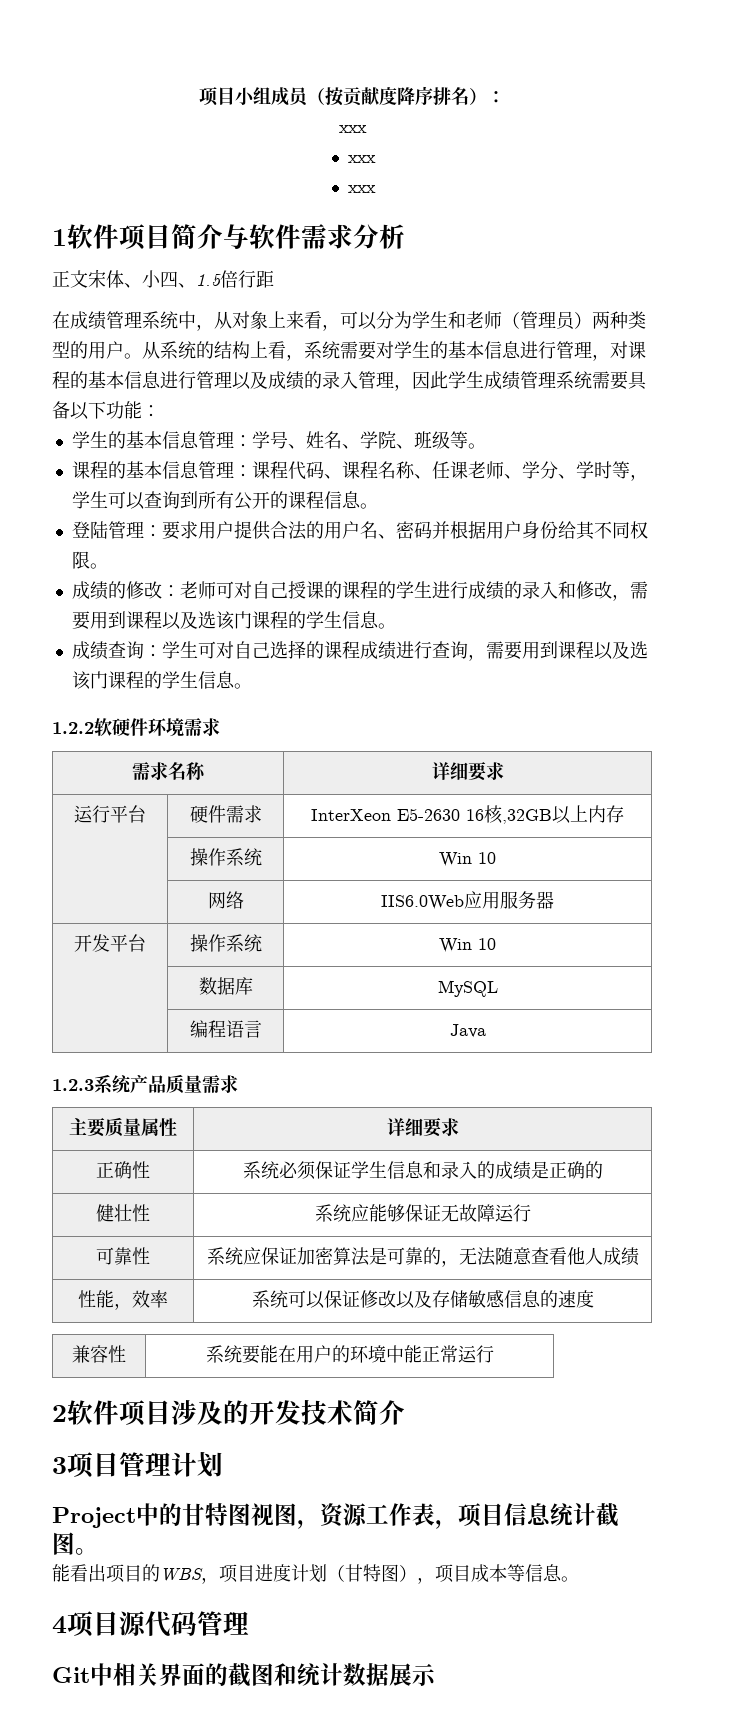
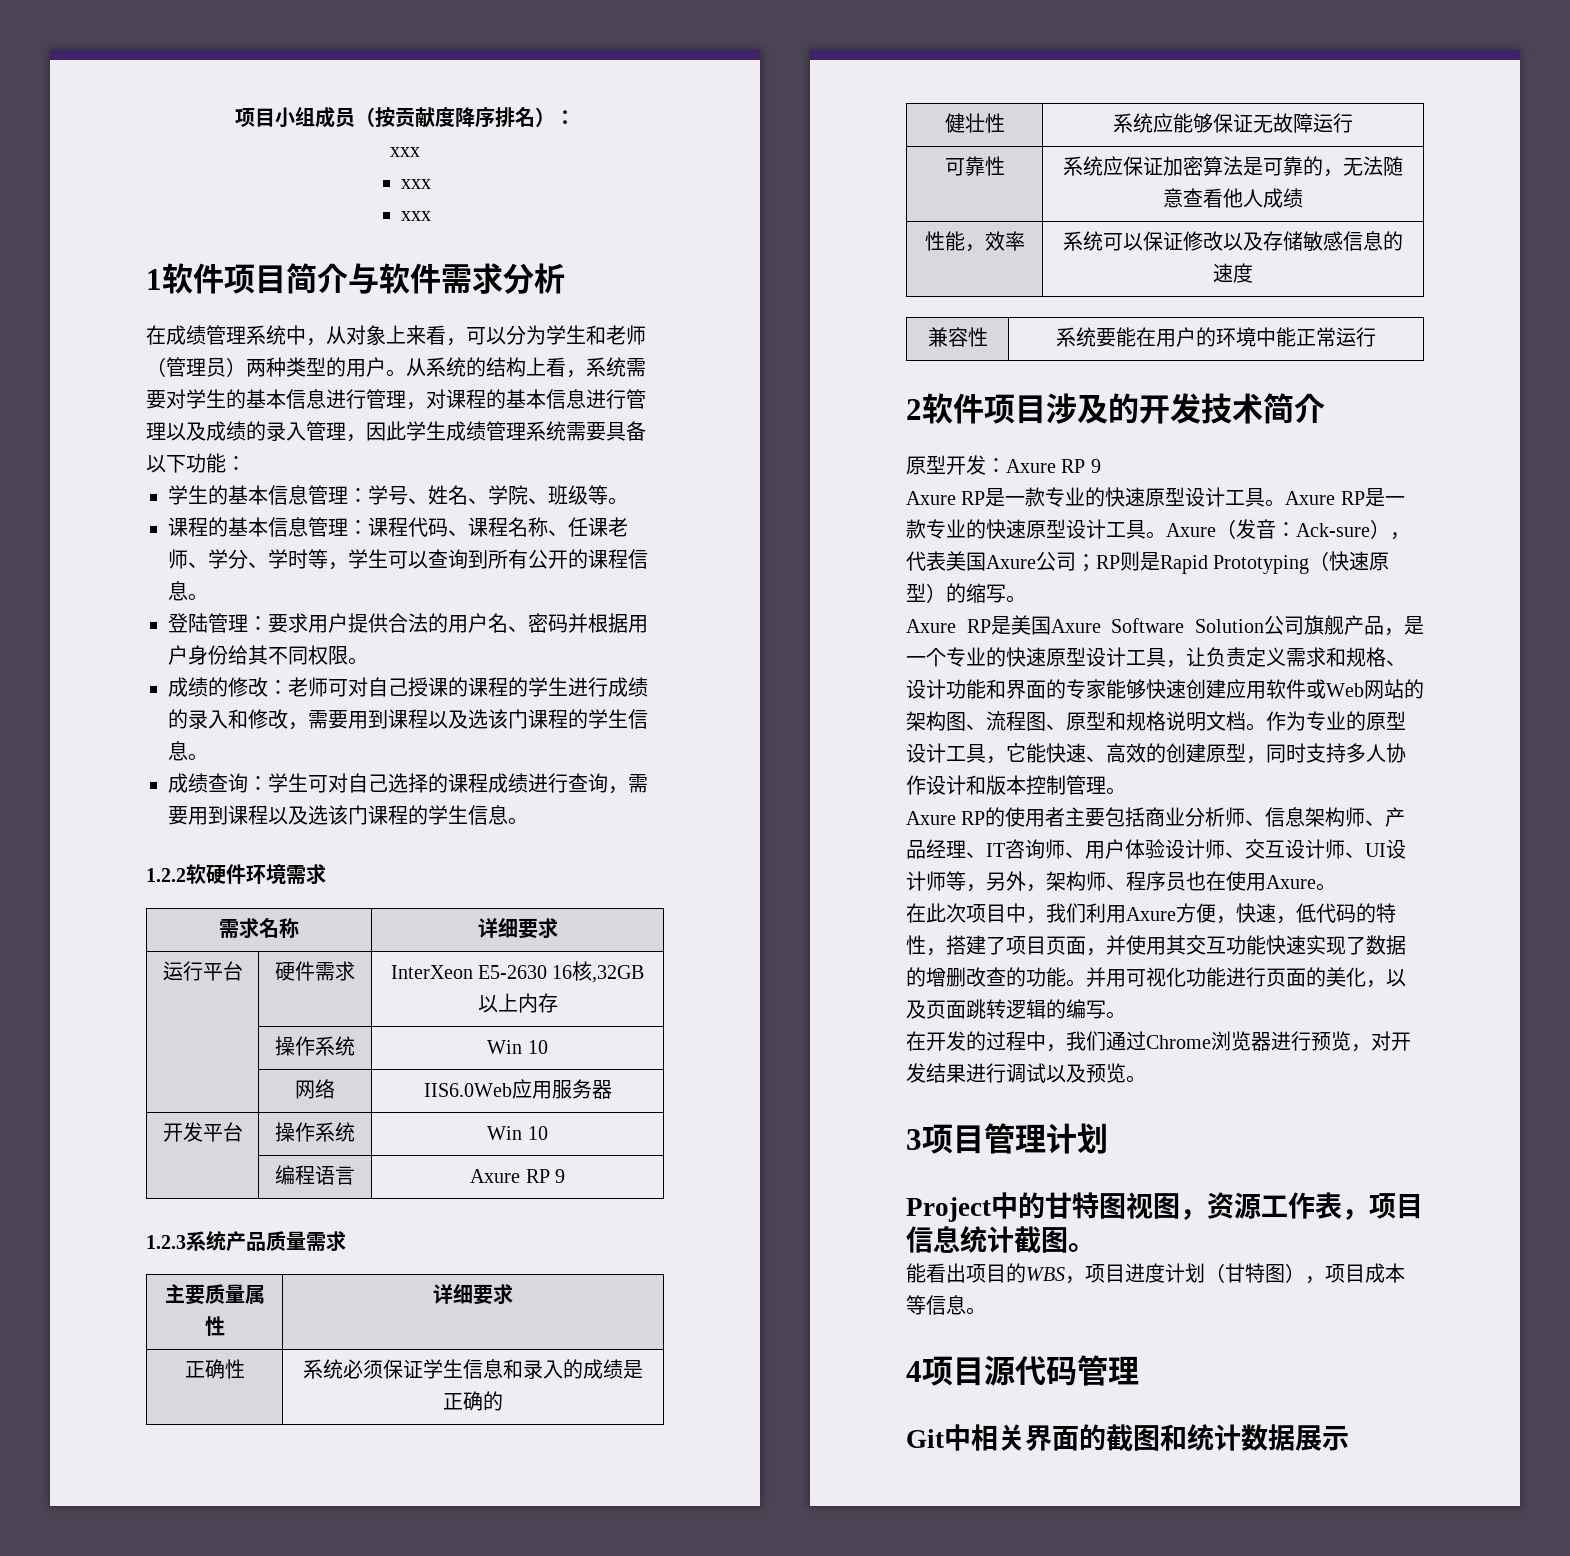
[52,269,274,288] // 正文宋体、小四、1.5倍行距 -> (565, 278) none
[198,977,253,995] [437,980,498,997] // | 数据库 | MySQL -> (548, 1133) none
[449,1024,486,1038] Java -> [470,1169,565,1183] Axure RP 9
(405, 1412) none -> [906,455,1101,475] [906,487,1405,507] [906,519,1410,540] [906,551,1390,574] [906,583,1026,603] [906,615,1424,636] [906,647,1406,668] [906,679,1424,699] [906,711,1406,731] [906,743,1406,764] [906,775,1126,795] [906,807,1406,827] [906,839,1406,859] [906,871,1336,892] [906,903,1396,924] [906,935,1406,956] [906,967,1406,988] [906,999,1126,1019] [906,1031,1411,1052] [906,1063,1146,1083] // 原型开发：Axure RP 9 // Axure RP是一款专业的快速原型设计工具。Axure RP是一款专业的快速原型设计工具。Axure（发音：Ack-sure），代表美国Axure公司；RP则是Rapid Prototyping（快速原型）的缩写。 // Axure RP是美国Axure Software Solution公司旗舰产品，是一个专业的快速原型设计工具，让负责定义需求和规格、设计功能和界面的专家能够快速创建应用软件或Web网站的架构图、流程图、原型和规格说明文档。作为专业的原型设计工具，它能快速、高效的创建原型，同时支持多人协作设计和版本控制管理。 // Axure RP的使用者主要包括商业分析师、信息架构师、产品经理、IT咨询师、用户体验设计师、交互设计师、UI设计师等，另外，架构师、程序员也在使用Axure。 // 在此次项目中，我们利用Axure方便，快速，低代码的特性，搭建了项目页面，并使用其交互功能快速实现了数据的增删改查的功能。并用可视化功能进行页面的美化，以及页面跳转逻辑的编写。 // 在开发的过程中，我们通过Chrome浏览器进行预览，对开发结果进行调试以及预览。

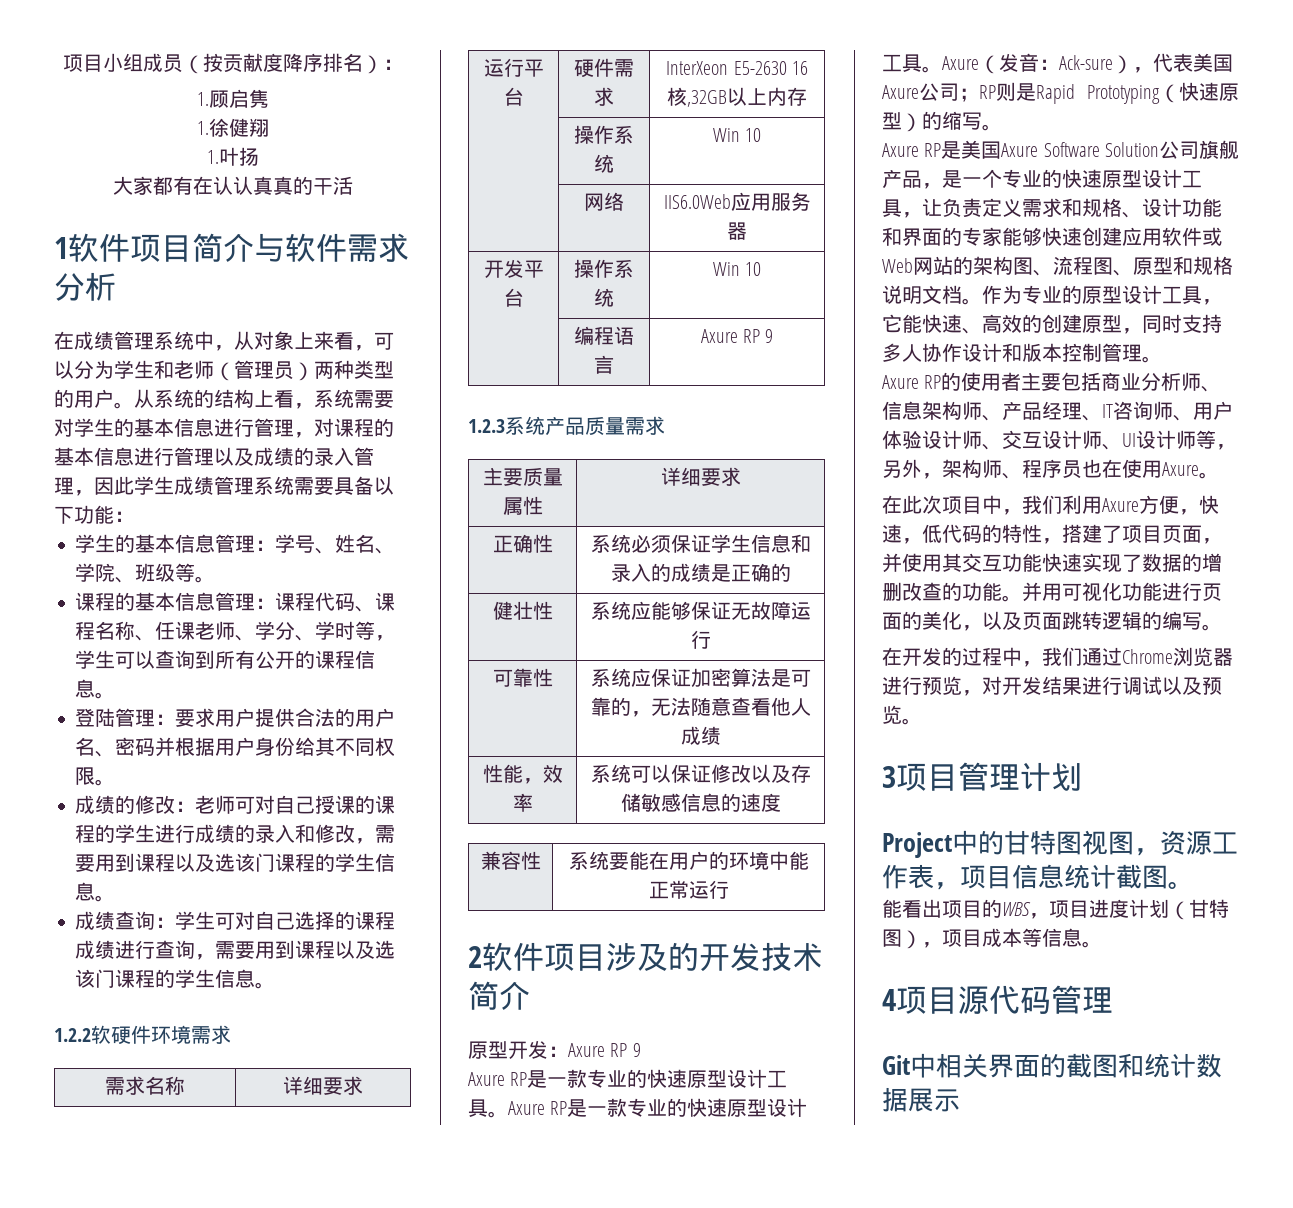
[390,147,420,157] [401,179,431,189] [401,211,431,221] xxx // xxx // xxx -> [196,89,269,108] [196,118,269,137] [206,147,259,166] [112,176,353,195] 1.顾启隽 // 1.徐健翔 // 1.叶扬 // 大家都有在认认真真的干活

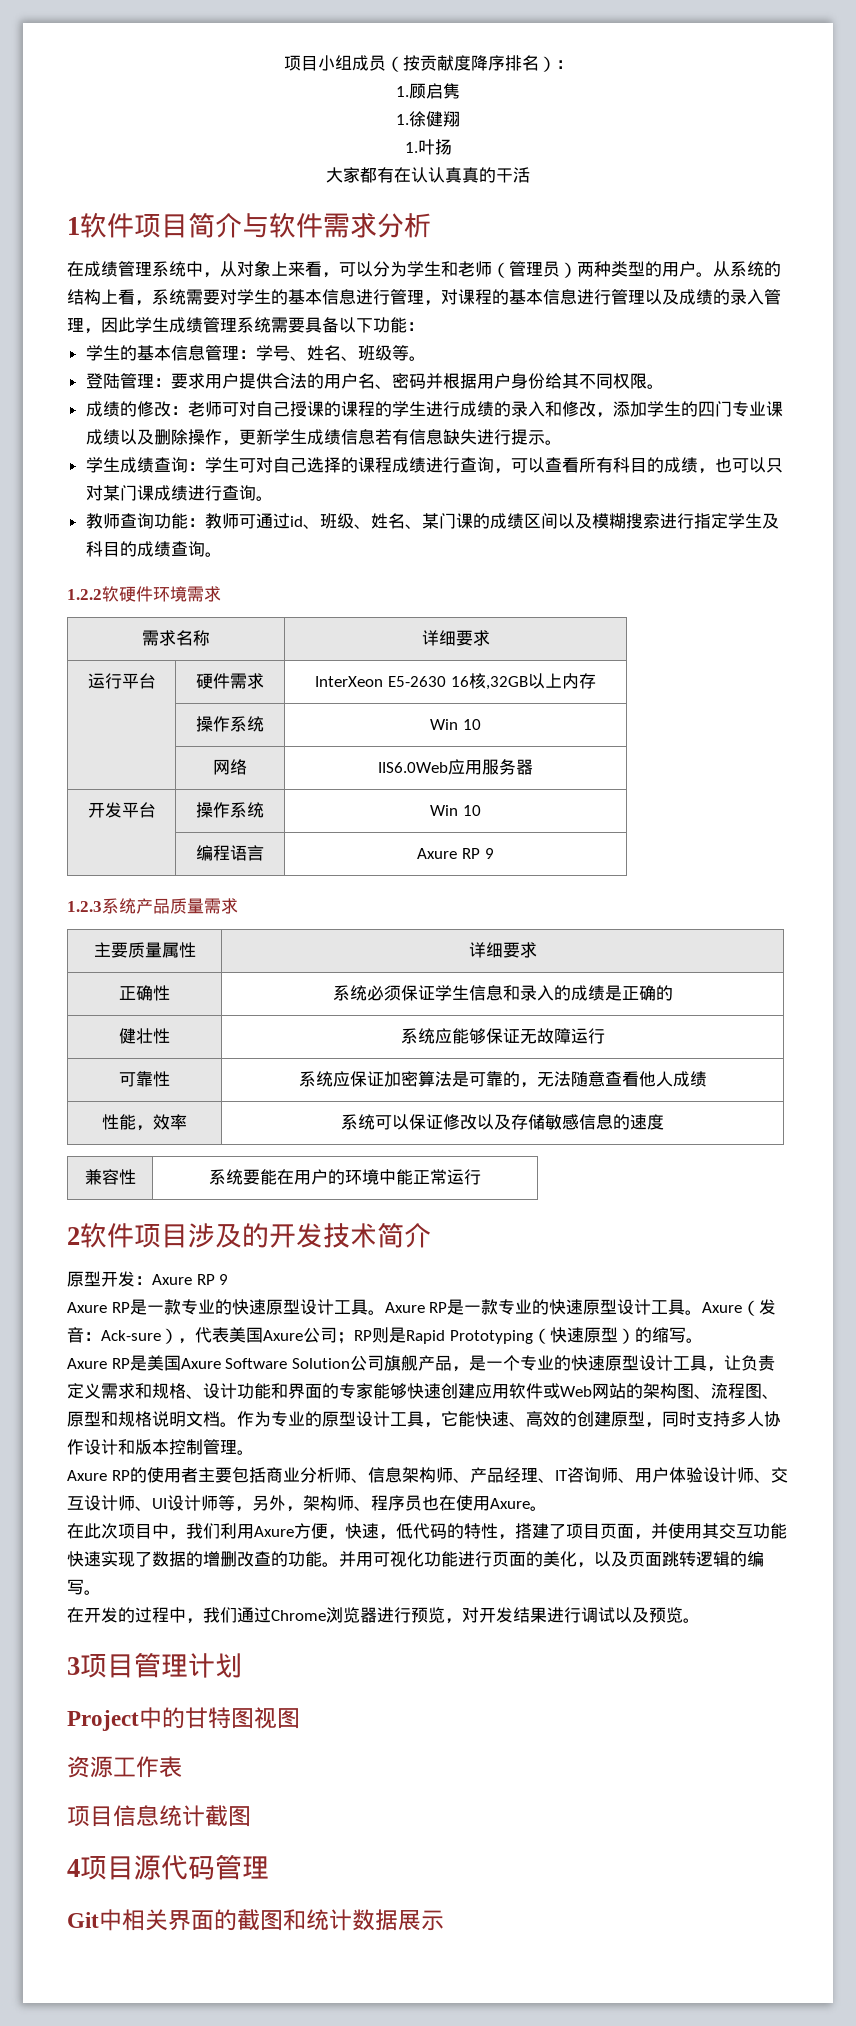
[75,563,136,583] 学院、 -> (358, 358) none
[75,592,396,612] [75,621,396,641] [75,650,376,669] [75,679,116,699] // 课程的基本信息管理：课程代码、课程名称、任课老师、学分、学时等，学生可以查询到所有公开的课程信息。 -> (426, 358) none
[375,825,396,843] [75,853,396,872] [75,882,116,902] 需要用到课程以及选该门课程的学生信息。 // -> [612,401,783,417] [85,429,562,446] [85,457,120,473] 添加学生的四门专业课成绩以及删除操作，更新学生成绩信息若有信息缺失进行提示。 // 学生
[215,940,396,959] [75,969,256,988] 需要用到课程以及选该门课程的学生信息 -> [510,457,783,474] [85,485,273,501] [85,513,779,529] [85,541,205,557] 可以查看所有科目的成绩，也可以只对某门课成绩进行查询。 // 教师查询功能：教师可通过id、班级、姓名、某门课的成绩区间以及模糊搜索进行指定学生及科目的成绩查询
[1134,848,1160,856] ， -> (300, 1718) //
[934,882,960,890] ， -> (182, 1766) //
[1168,882,1194,889] [882,899,1229,920] [882,928,1102,949] 。 // 能看出项目的WBS，项目进度计划（甘特图），项目成本等信息。 -> (251, 1816) none

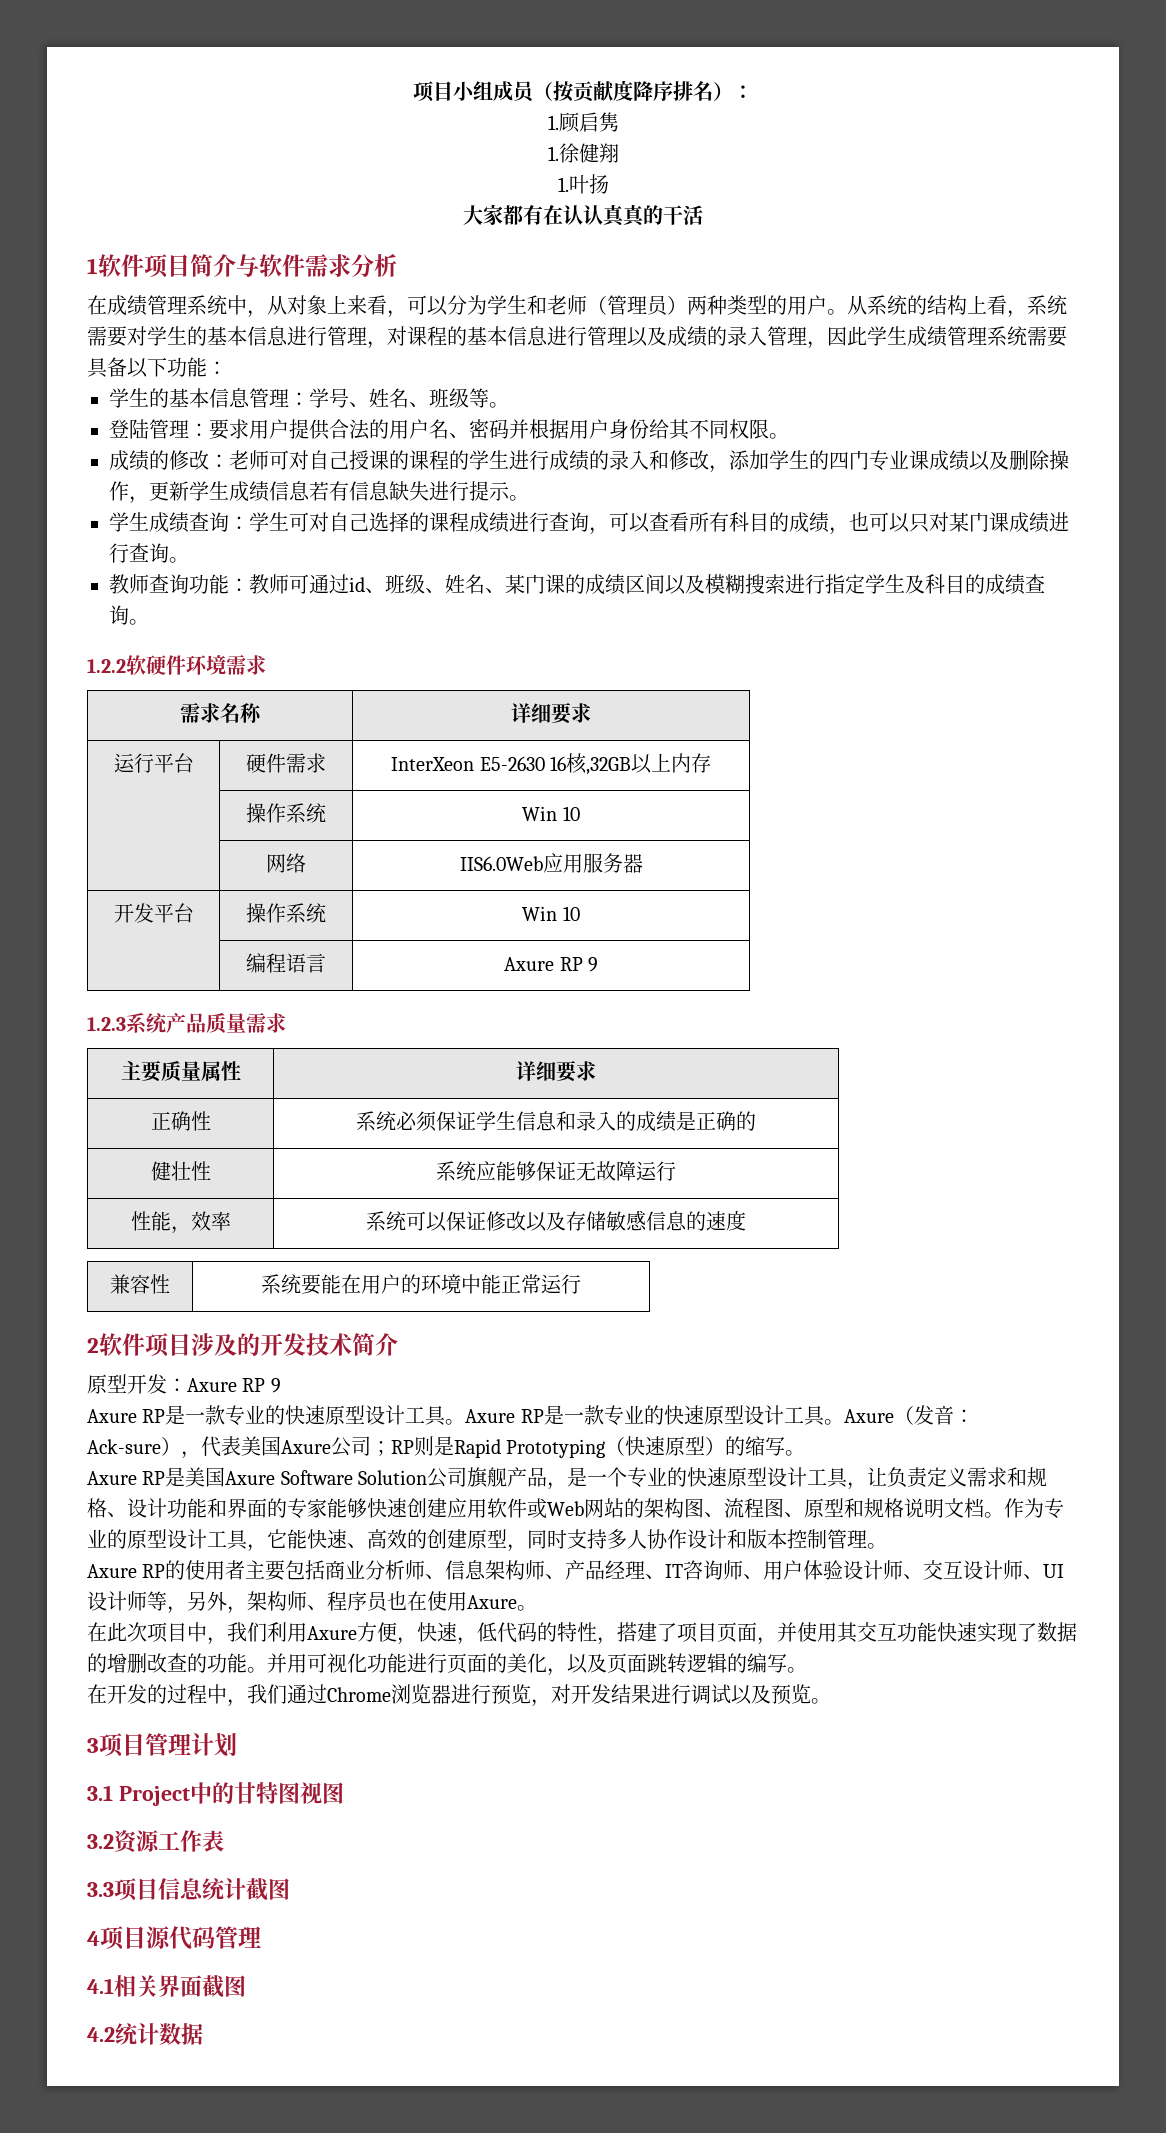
[119,1071,170,1087] [298,1071,707,1088] // 可靠性 | 系统应保证加密算法是可靠的，无法随意查看他人成绩 -> (676, 1171) none
(242, 1665) none -> [87,1785,113,1801] 3.1
(300, 1718) none -> [87,1834,114,1849] 3.2
(182, 1766) none -> [87,1882,114,1897] 3.3
[67,1909,122,1931] Git中 -> [87,1978,114,1994] 4.1
[214,1909,306,1931] 的截图和 -> [202,1975,246,1998] [87,2027,115,2042] 截图 // 4.2
[398,1910,444,1931] 展示 -> (203, 2034) none

